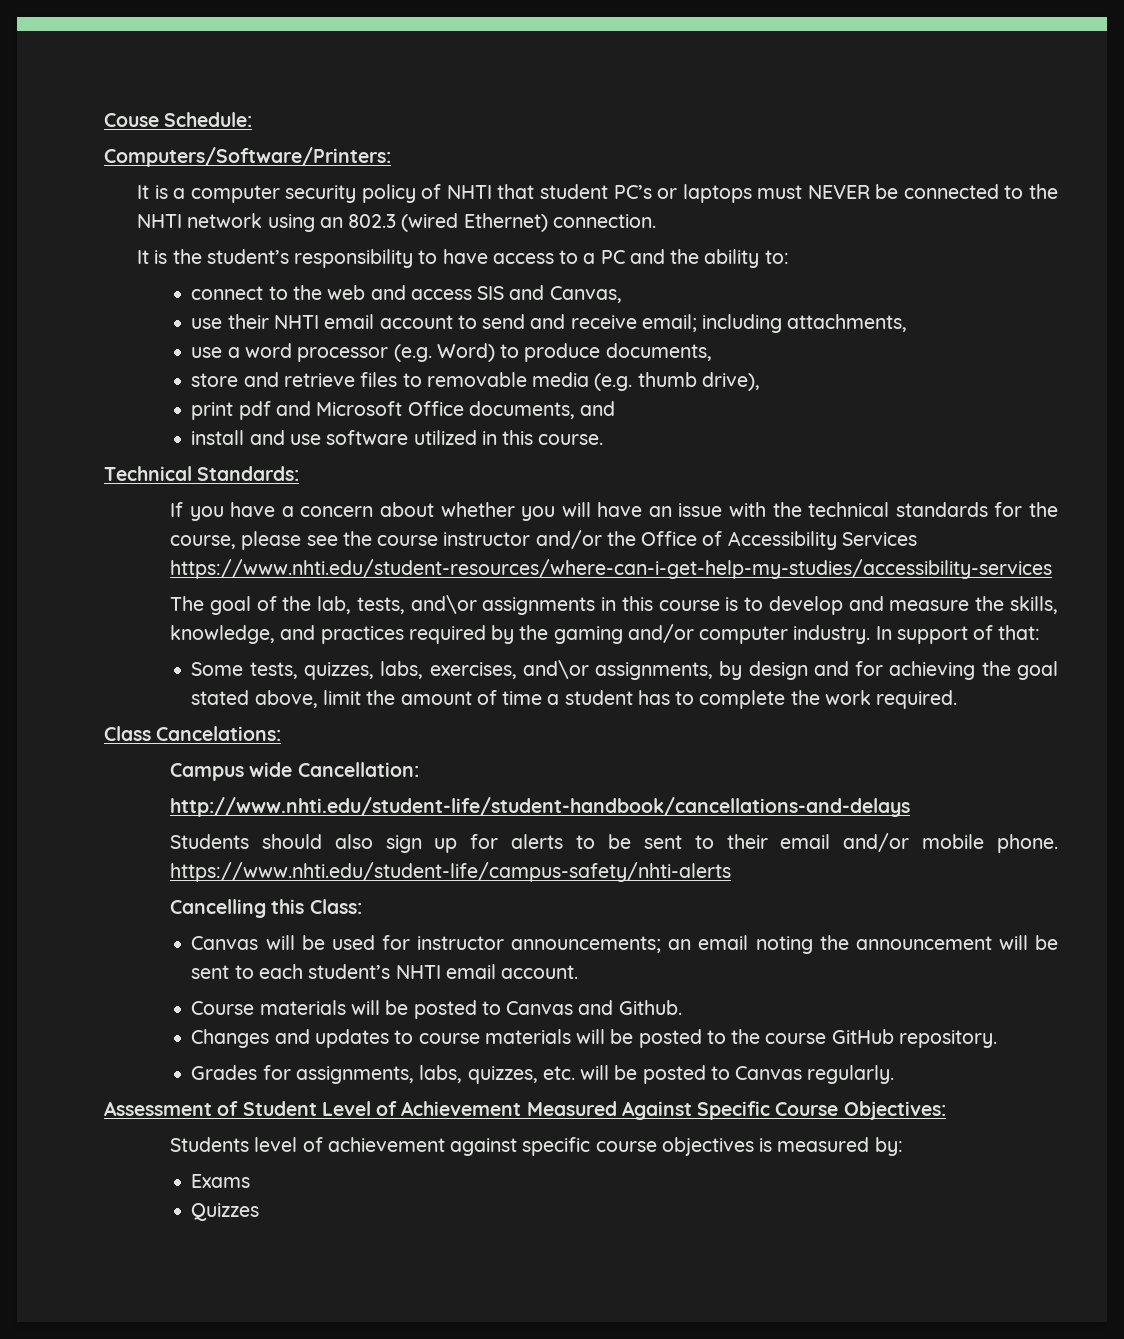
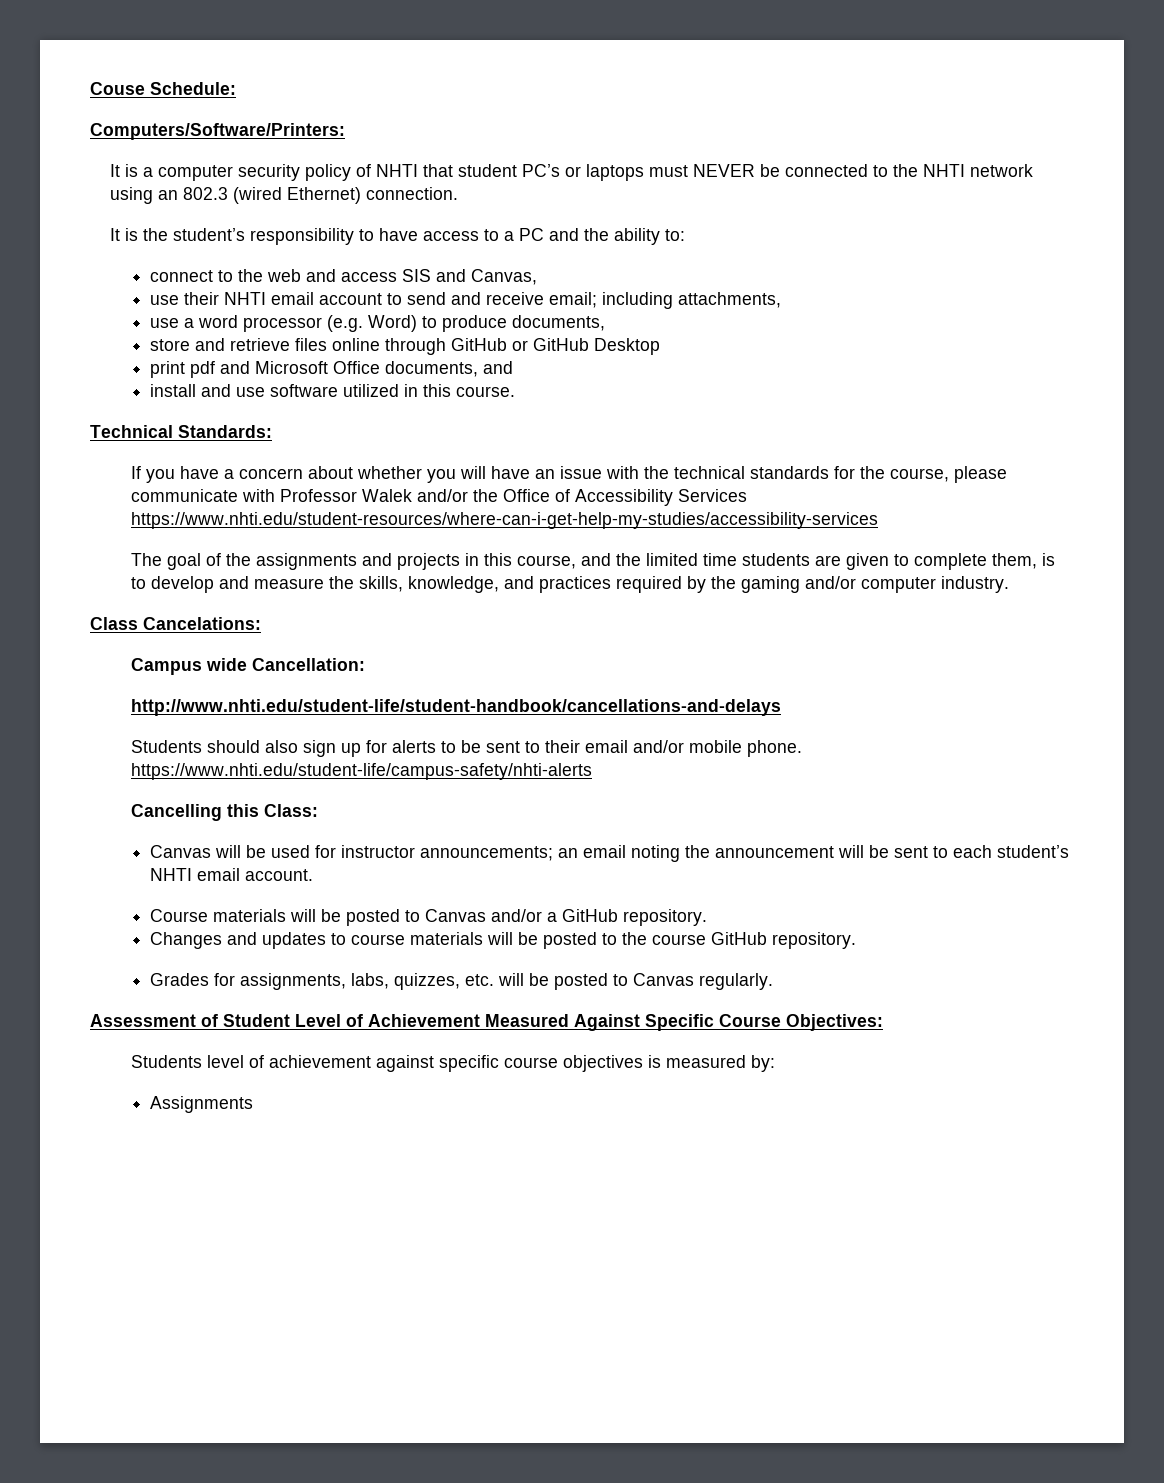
[402,372,760,391] to removable media (e.g. thumb drive), -> [331,338,660,355] online through GitHub or GitHub Desktop
[306,531,531,546] see the course instructor -> [130,489,412,502] communicate with Professor Walek
[317,595,720,615] lab, tests, and\or assignments in this course -> [255,553,1037,570] assignments and projects in this course, and the limited time students are given to complete them,
[875,625,1041,644] [191,660,1058,680] [191,690,958,709] In support of that: // Some tests, quizzes, labs, exercises, and\or assignments, by design and for achieving the goal stated above, limit the amount of time a student has to complete the work required. -> (1009, 584) none
[578,1000,682,1015] and Github. -> [490,909,707,926] and/or a GitHub repository.
[191,1174,251,1188] [191,1203,260,1221] Exams // Quizzes -> [149,1096,253,1113] Assignments

